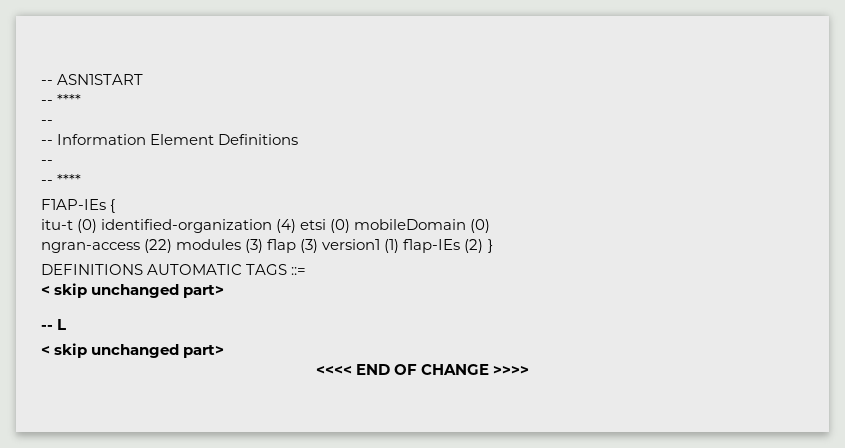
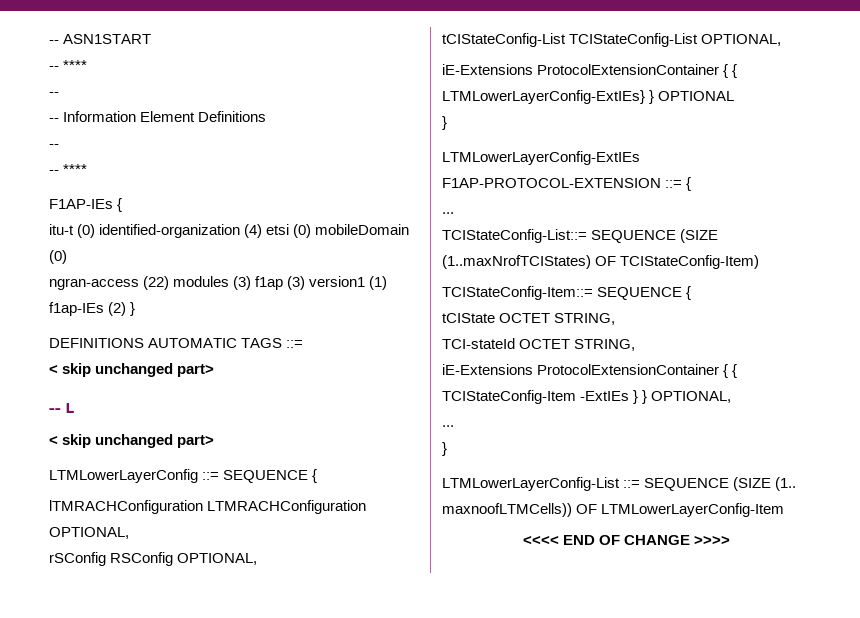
(225, 351) none -> [49,469,318,483] [49,500,367,514] [49,527,129,539] [49,552,258,566] [442,33,782,47] [442,64,738,78] [442,90,735,104] [442,116,447,130] [442,151,640,165] [442,177,692,191] [442,212,454,214] [442,229,719,243] [442,255,760,269] [442,286,692,300] [442,313,616,325] [442,338,636,351] [442,364,738,378] [442,390,732,404] [442,425,454,427] [442,442,447,456] [442,477,797,491] [442,503,785,517] // LTMLowerLayerConfig ::= SEQUENCE { // lTMRACHConfiguration LTMRACHConfiguration OPTIONAL, // rSConfig RSConfig OPTIONAL, // tCIStateConfig-List TCIStateConfig-List OPTIONAL, // iE-Extensions ProtocolExtensionContainer { { LTMLowerLayerConfig-ExtIEs} } OPTIONAL // } // LTMLowerLayerConfig-ExtIEs F1AP-PROTOCOL-EXTENSION ::= { // ... // TCIStateConfig-List::= SEQUENCE (SIZE (1..maxNrofTCIStates) OF TCIStateConfig-Item) // TCIStateConfig-Item::= SEQUENCE { // tCIState OCTET STRING, // TCI-stateId OCTET STRING, // iE-Extensions ProtocolExtensionContainer { { TCIStateConfig-Item -ExtIEs } } OPTIONAL, // ... // } // LTMLowerLayerConfig-List ::= SEQUENCE (SIZE (1.. maxnoofLTMCells)) OF LTMLowerLayerConfig-Item

